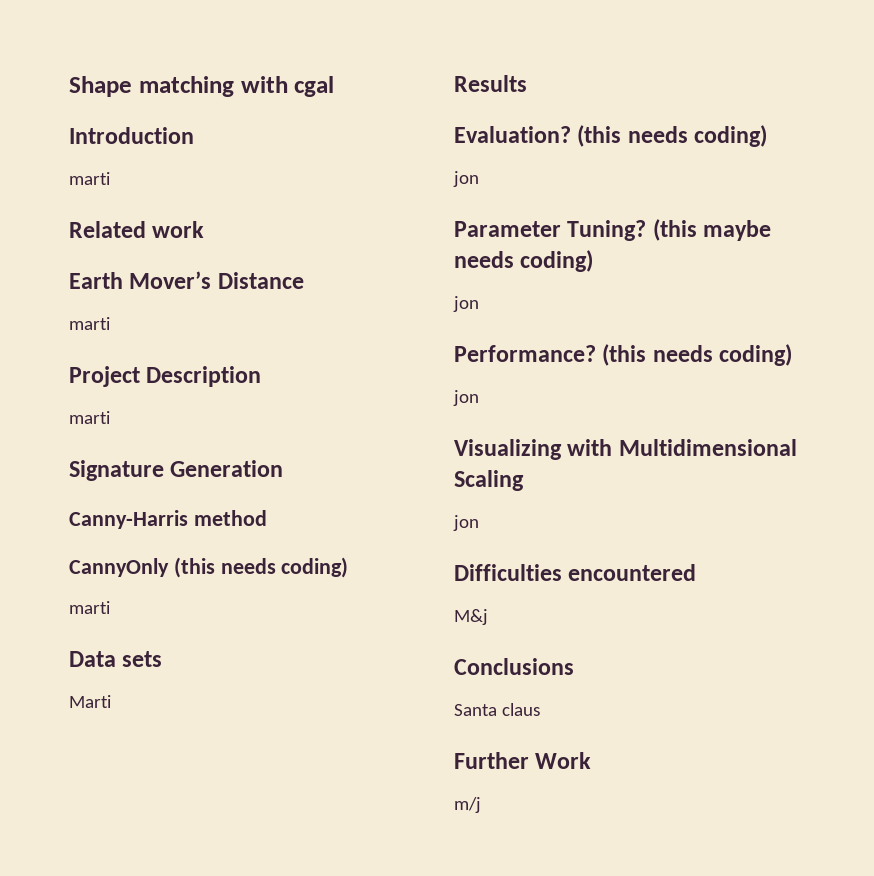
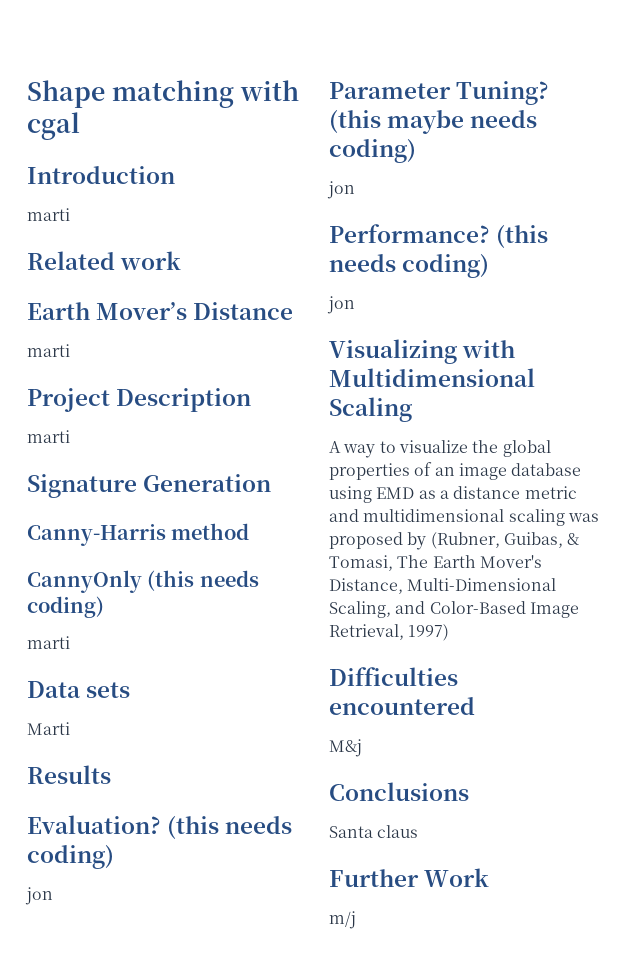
[453,515,479,531] jon -> [329,440,551,458] [329,462,582,480] [329,486,577,503] [329,509,599,526] [329,532,580,550] [329,555,542,571] [329,578,557,594] [329,601,579,618] [329,624,450,641] A way to visualize the global properties of an image database using EMD as a distance metric and multidimensional scaling was proposed by (Rubner, Guibas, & Tomasi, The Earth Mover's Distance, Multi-Dimensional Scaling, and Color-Based Image Retrieval, 1997)

